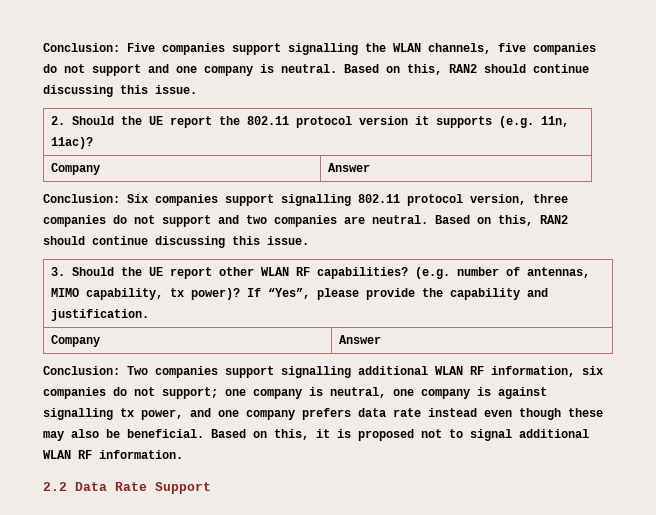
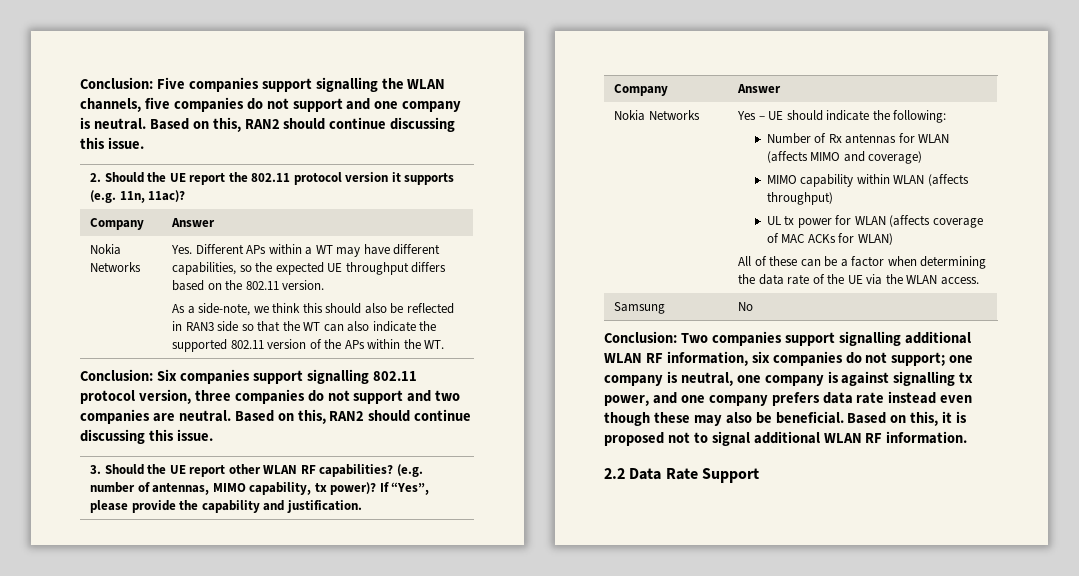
(371, 167) none -> [90,244,122,255] [90,262,142,272] [171,244,441,257] [172,262,447,275] [172,280,325,291] [172,303,454,316] [172,321,437,332] [172,339,445,352] // Nokia Networks | Yes. Different APs within a WT may have different capabilities, so the expected UE throughput differs based on the 802.11 version. // As a side-note, we think this should also be reflected in RAN3 side so that the WT can also indicate the supported 802.11 version of the APs within the WT.
(382, 339) none -> [614,110,700,121] [737,110,947,123] [766,133,950,144] [766,151,923,164] [766,174,969,187] [766,192,833,205] [766,215,983,228] [766,233,893,245] [738,256,987,269] [738,274,979,285] [614,302,666,314] [738,302,754,311] // Nokia Networks | Yes – UE should indicate the following: // Number of Rx antennas for WLAN (affects MIMO and coverage) // MIMO capability within WLAN (affects throughput) // UL tx power for WLAN (affects coverage of MAC ACKs for WLAN) // All of these can be a factor when determining the data rate of the UE via the WLAN access. // Samsung | No

